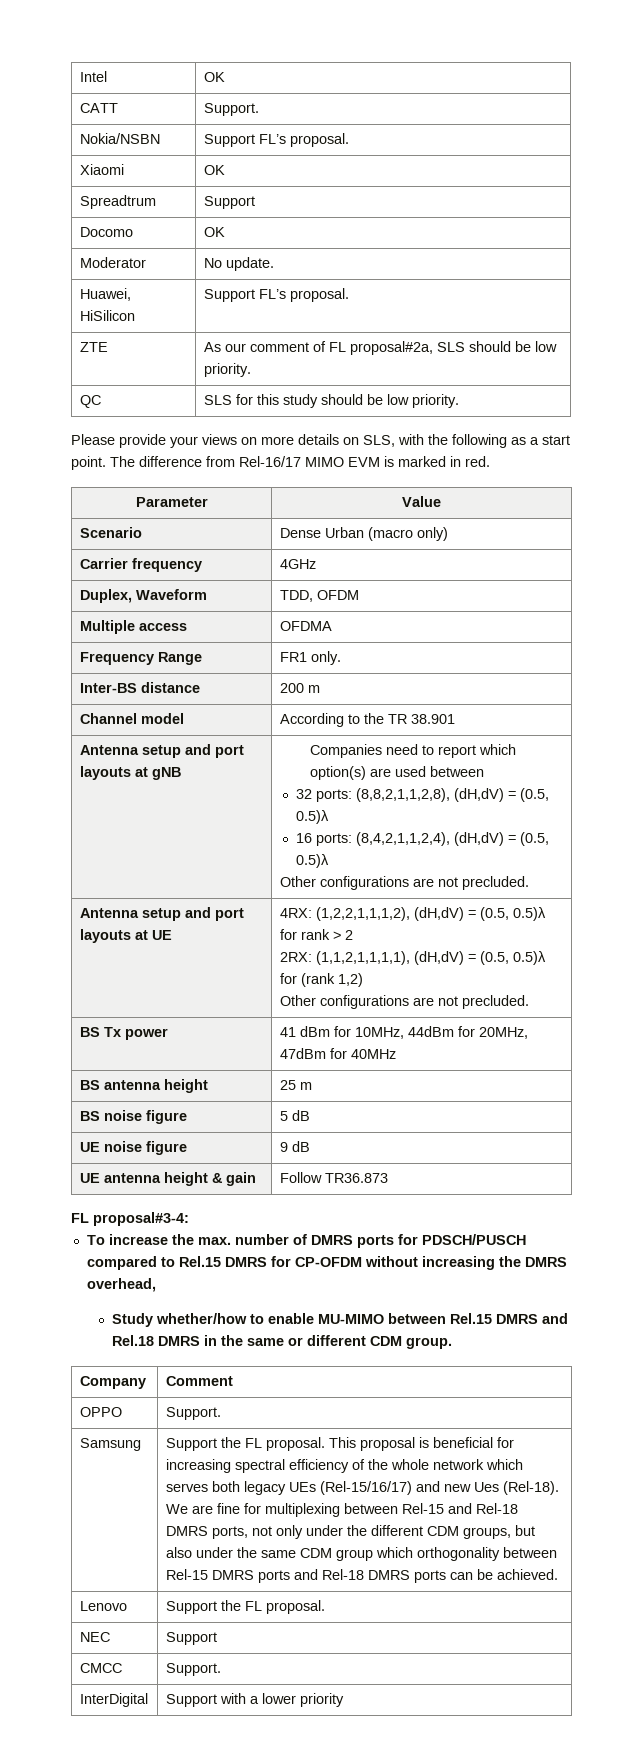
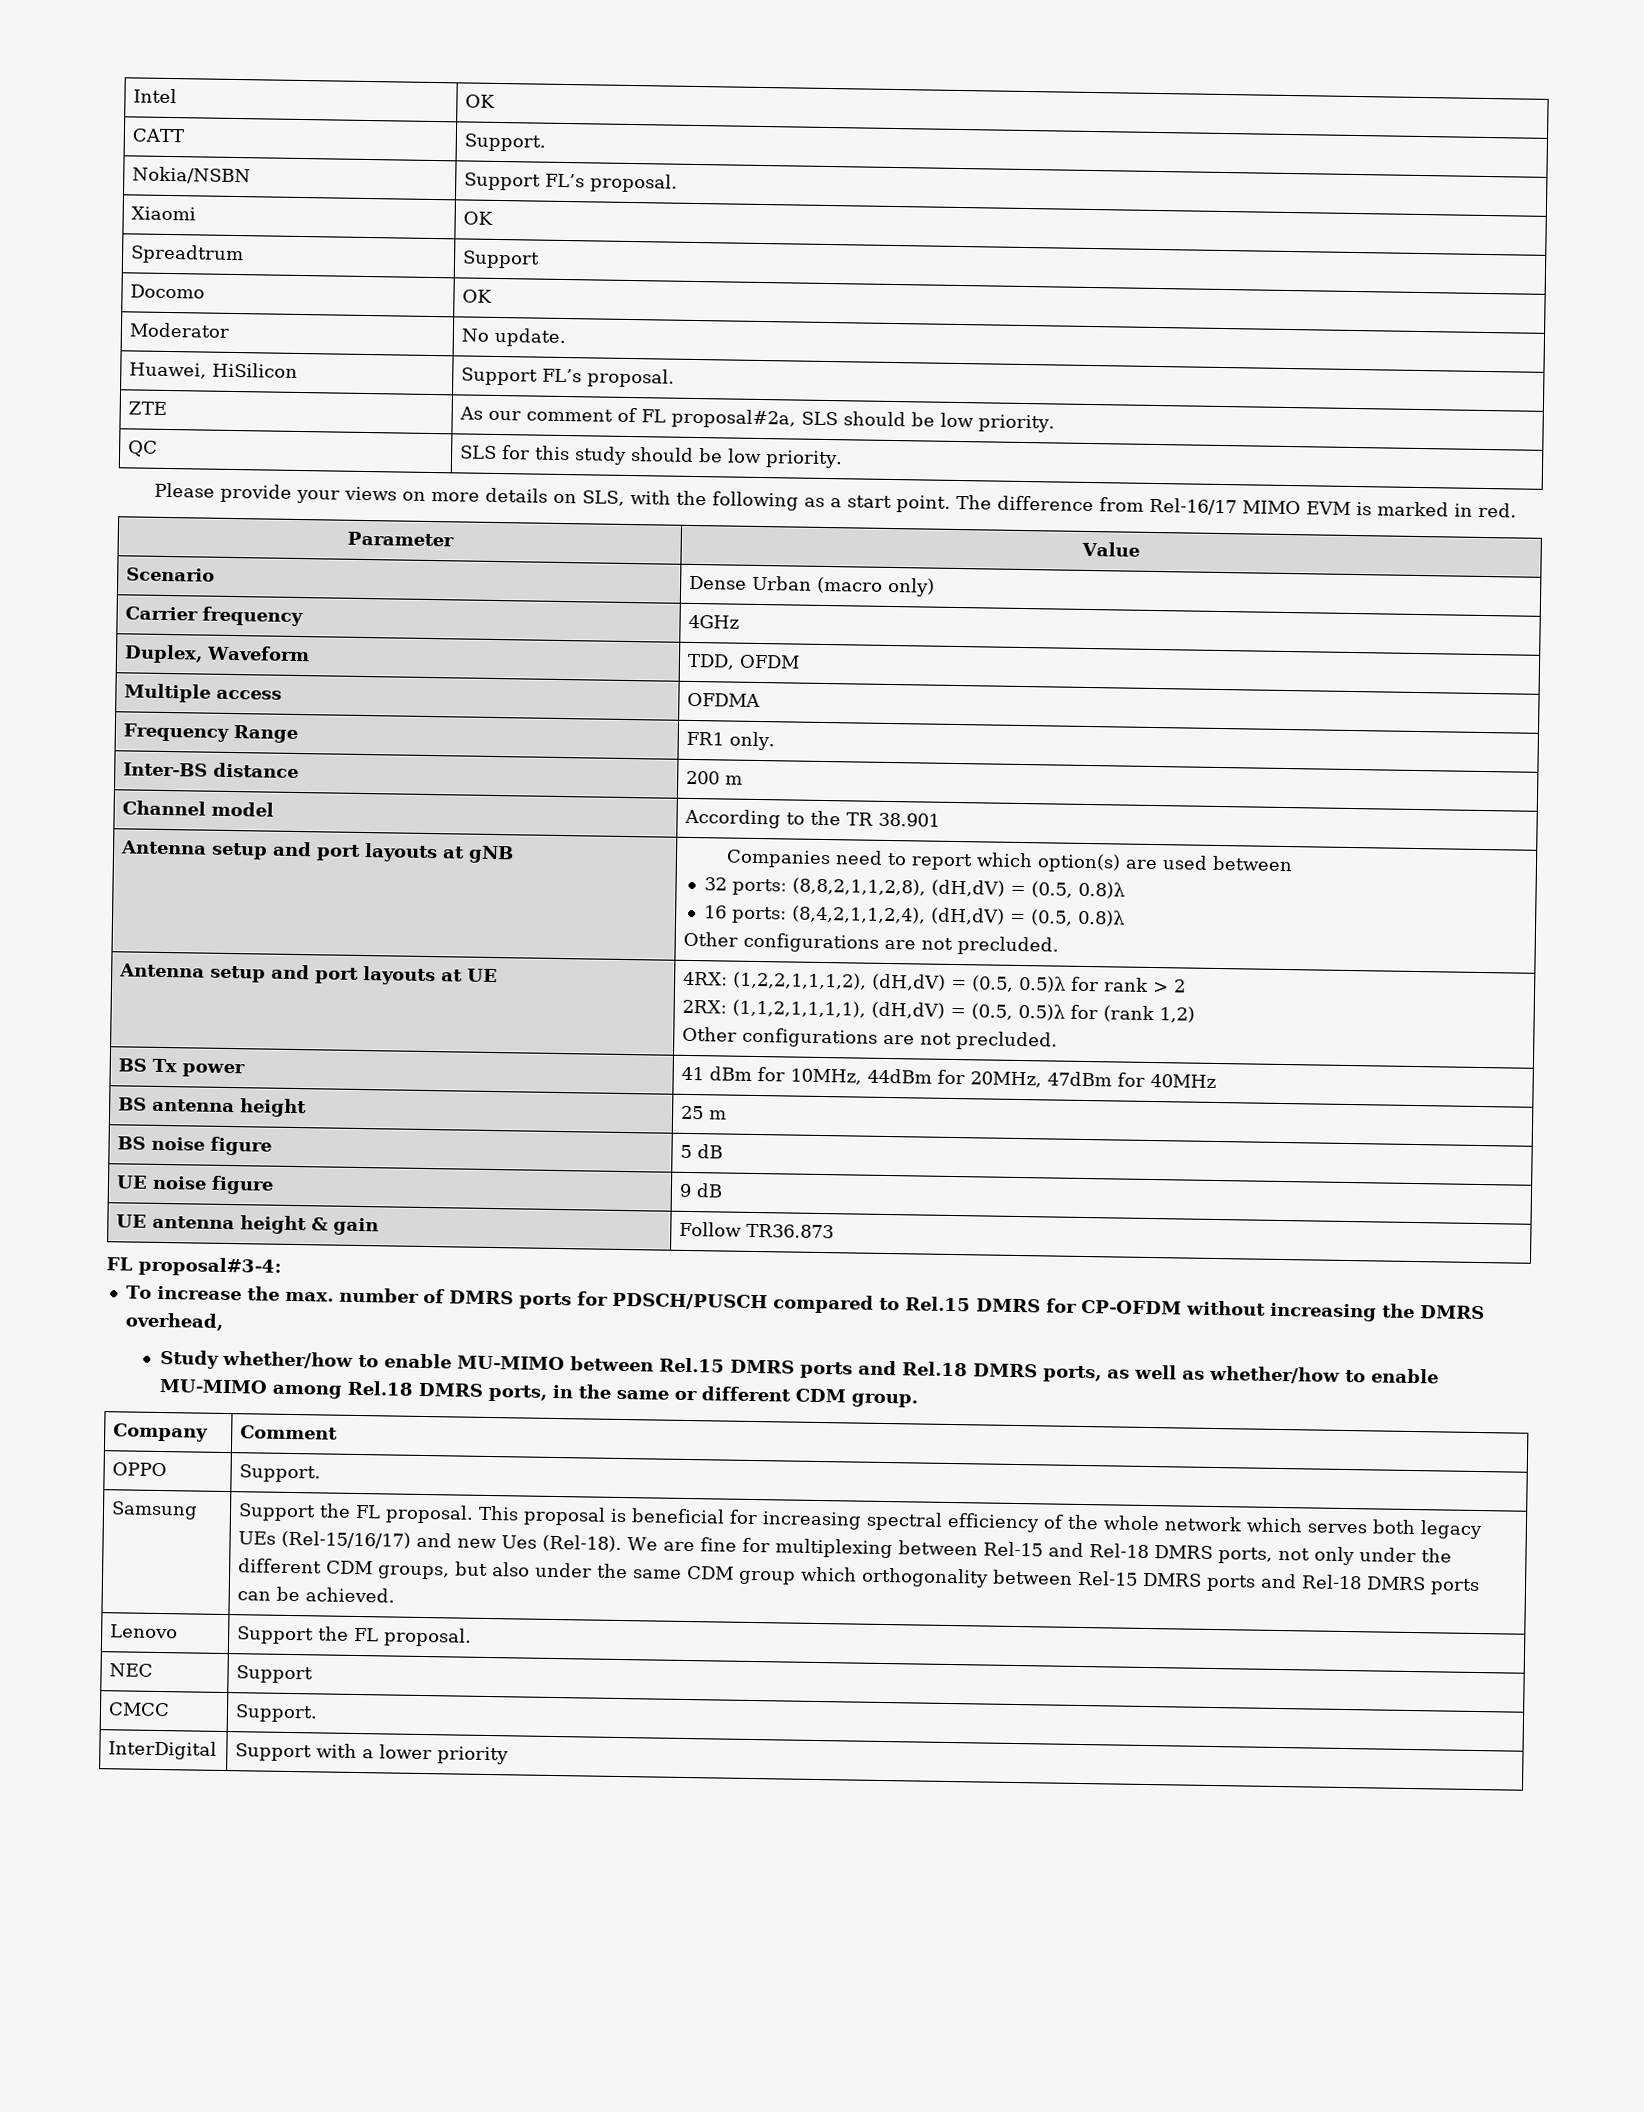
[295,810,329,824] 0.5)λ -> [1077,881,1125,899] 0.8)λ
[295,854,329,868] 0.5)λ -> [1077,909,1125,927] 0.8)λ
(538, 1319) none -> [799,1361,853,1379] ports
(200, 1341) none -> [1042,1364,1439,1384] [158,1378,547,1402] ports, as well as whether/how to enable MU-MIMO among Rel.18 DMRS ports,

